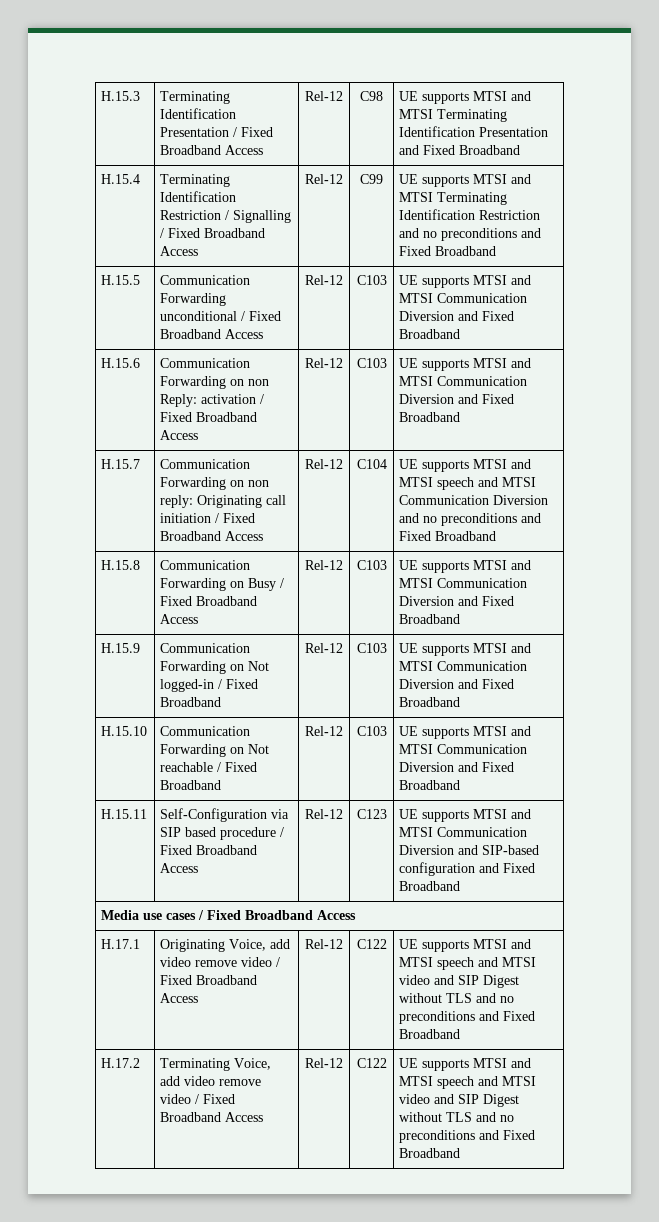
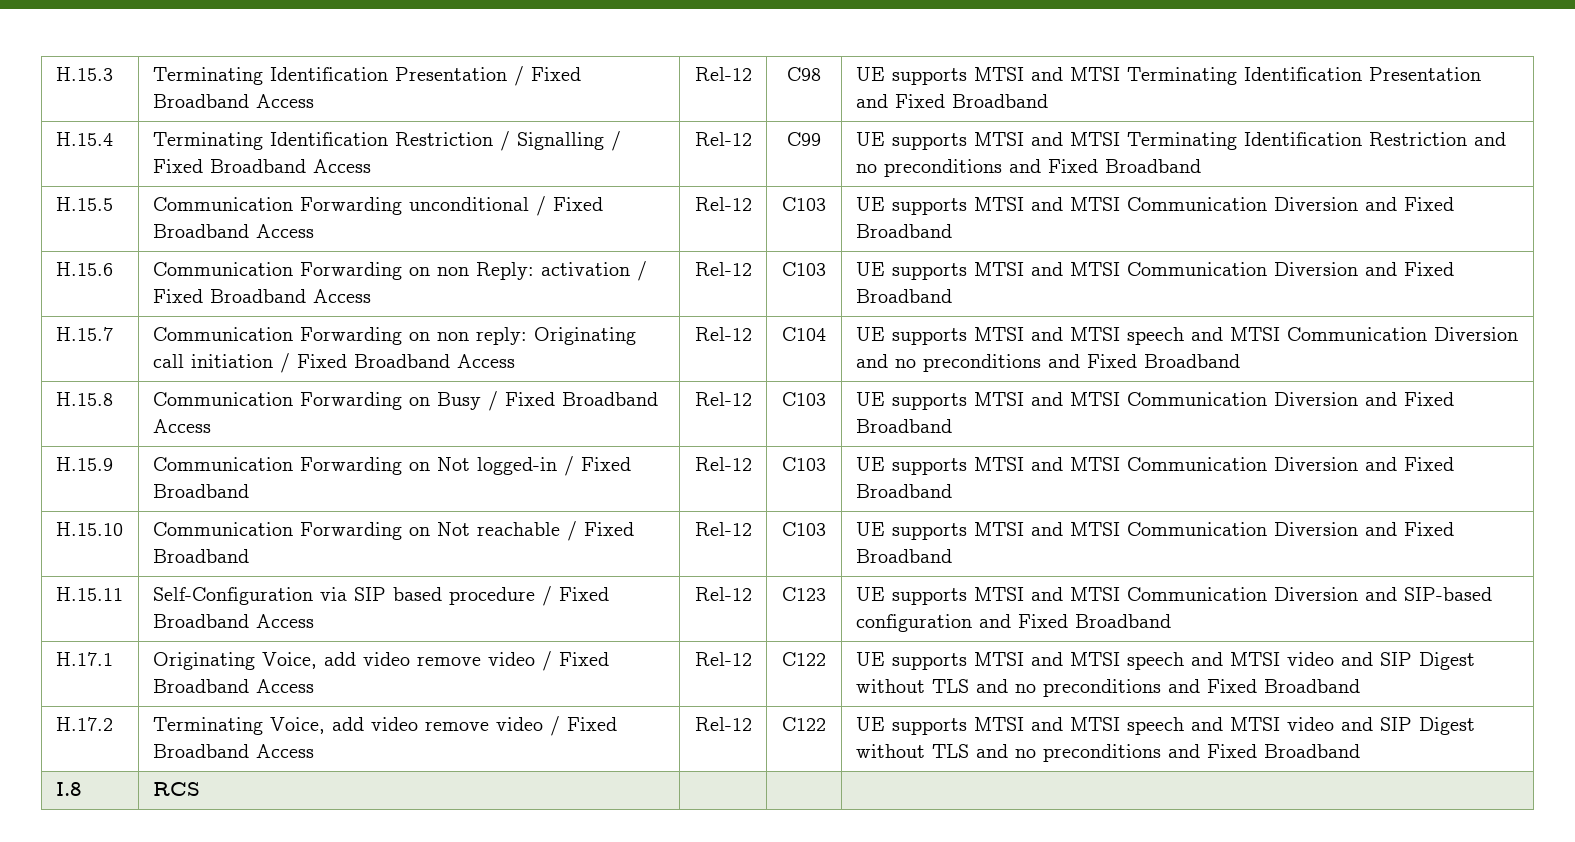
[101,910,357,920] // Media use cases / Fixed Broadband Access -> (1171, 621) none
(461, 1153) none -> [55,782,82,796] [152,782,200,796] // I.8 | RCS | | |

